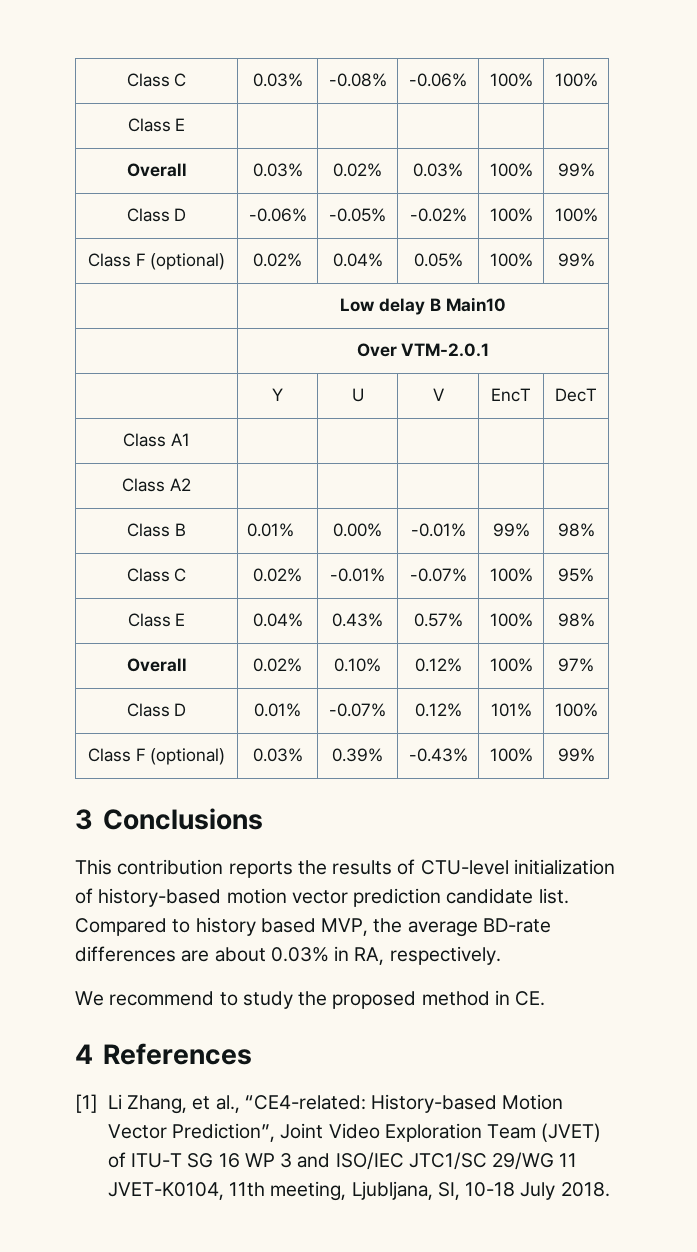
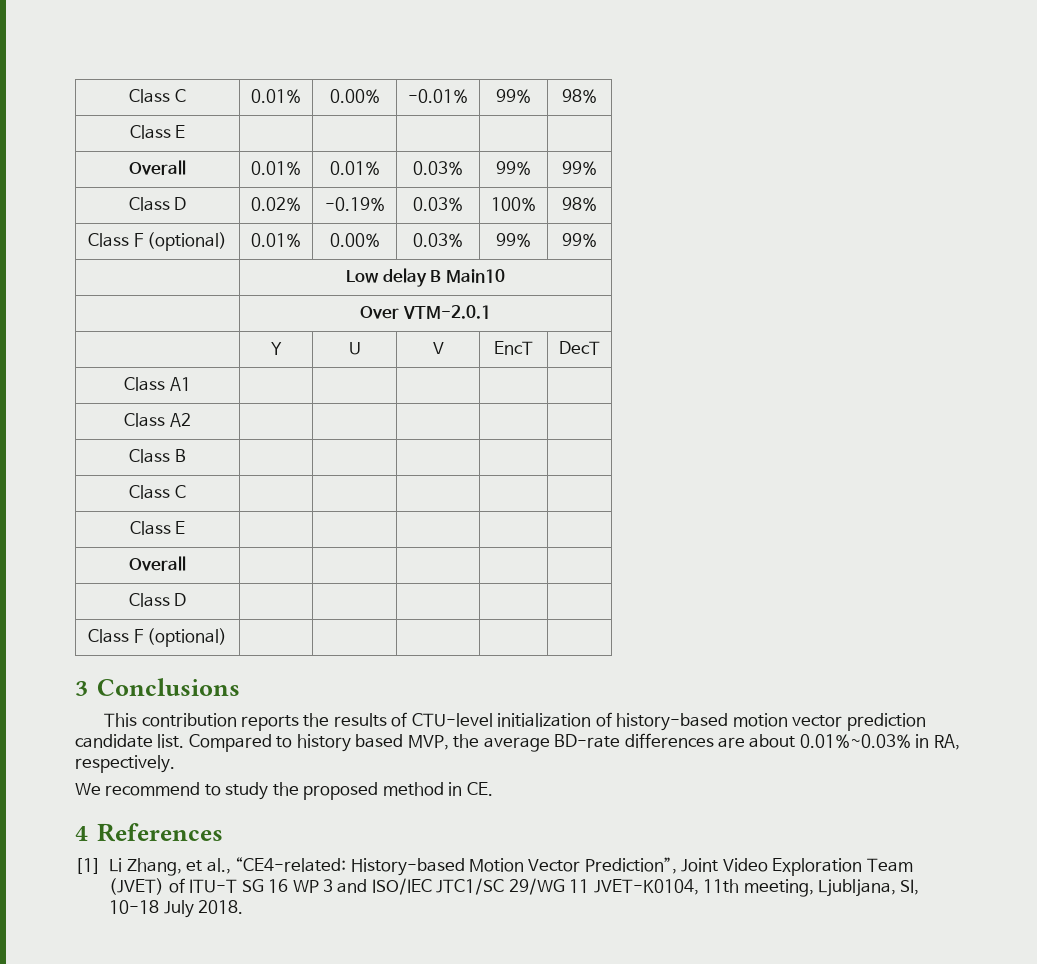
[126,73,187,87] [252,73,303,87] [328,73,387,87] [409,73,467,87] [489,73,533,87] [554,73,598,87] [127,118,186,132] [126,163,187,177] [252,163,303,177] [333,163,382,177] [413,163,463,177] [489,163,533,177] Class C | 0.03% | -0.08% | -0.06% | 100% | 100% // Class E | | | | | // Overall | 0.03% | 0.02% | 0.03% | 100% -> [129,89,186,103] [251,89,301,103] [329,89,380,103] [408,89,468,103] [496,89,531,103] [562,89,597,103] [129,125,186,139] [129,160,186,175] [251,161,301,175] [329,161,380,175] [413,161,463,175] [496,161,531,175] Class C | 0.01% | 0.00% | -0.01% | 99% | 98% // Class E | | | | | // Overall | 0.01% | 0.01% | 0.03% | 99%
[248,208,307,222] [329,208,386,222] [409,208,467,222] [489,208,533,222] [554,208,598,222] [87,253,226,270] [253,253,302,267] [332,253,383,267] [413,253,463,267] [489,253,533,267] -0.06% | -0.05% | -0.02% | 100% | 100% // Class F (optional) | 0.02% | 0.04% | 0.05% | 100% -> [251,197,301,211] [324,197,385,211] [413,197,463,211] [491,197,536,211] [562,197,597,211] [88,232,227,251] [251,233,301,247] [329,233,380,247] [413,233,463,247] [496,233,531,247] 0.02% | -0.19% | 0.03% | 100% | 98% // Class F (optional) | 0.01% | 0.00% | 0.03% | 99%
[247,523,295,537] [333,523,382,537] [410,523,466,537] [492,523,530,537] [557,523,595,537] [126,568,187,582] [253,568,302,582] [330,568,385,582] [409,568,467,582] [489,568,533,582] [558,568,594,582] [127,613,186,627] [252,613,303,627] [332,613,383,627] [413,613,463,627] [489,613,533,627] [557,613,595,627] [126,658,187,672] [253,658,302,672] [334,658,381,672] [414,658,462,672] [489,658,533,672] [558,658,594,672] [126,703,187,717] [254,703,301,717] [329,703,386,717] [414,703,462,717] [490,703,532,717] [554,703,598,717] [87,748,226,765] [252,748,303,762] [332,748,383,762] [408,748,468,762] [489,748,533,762] [557,748,595,762] 0.01% | 0.00% | -0.01% | 99% | 98% // Class C | 0.02% | -0.01% | -0.07% | 100% | 95% // Class E | 0.04% | 0.43% | 0.57% | 100% | 98% // Overall | 0.02% | 0.10% | 0.12% | 100% | 97% // Class D | 0.01% | -0.07% | 0.12% | 101% | 100% // Class F (optional) | 0.03% | 0.39% | -0.43% | 100% | 99% -> [129,485,186,499] [129,521,186,535] [129,556,186,571] [128,593,187,607] [88,628,227,647] | | | | // Class C | | | | | // Class E | | | | | // Overall | | | | | // Class D | | | | | // Class F (optional) | | | | |
[270,947,329,962] 0.03% -> [799,734,911,748] 0.01%~0.03%

